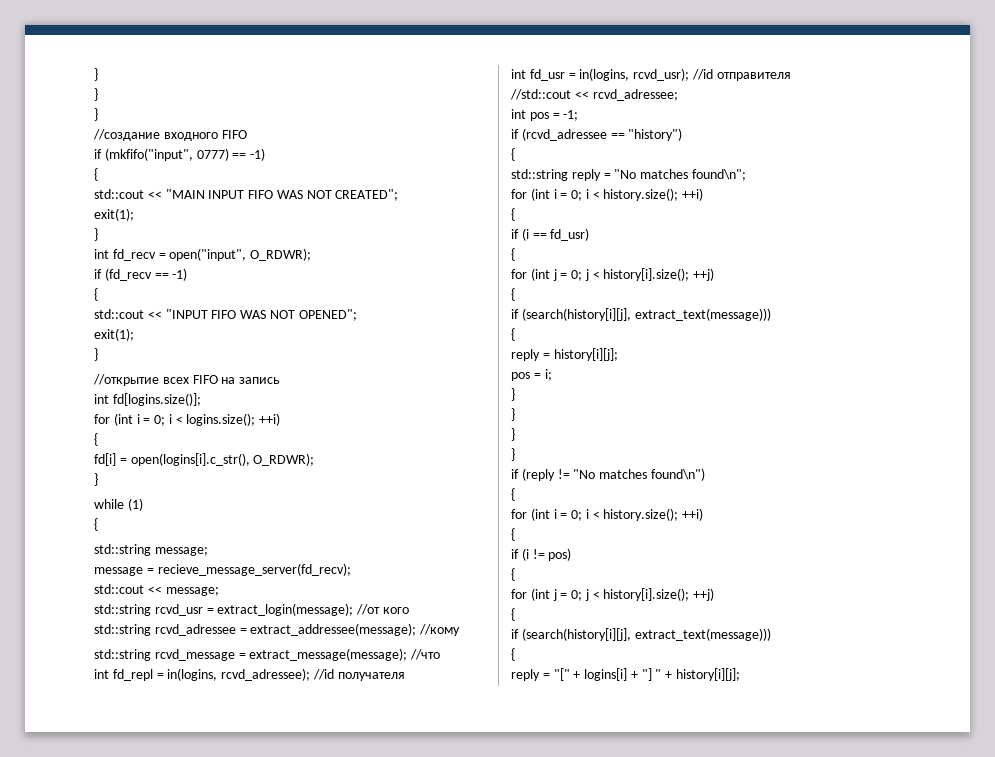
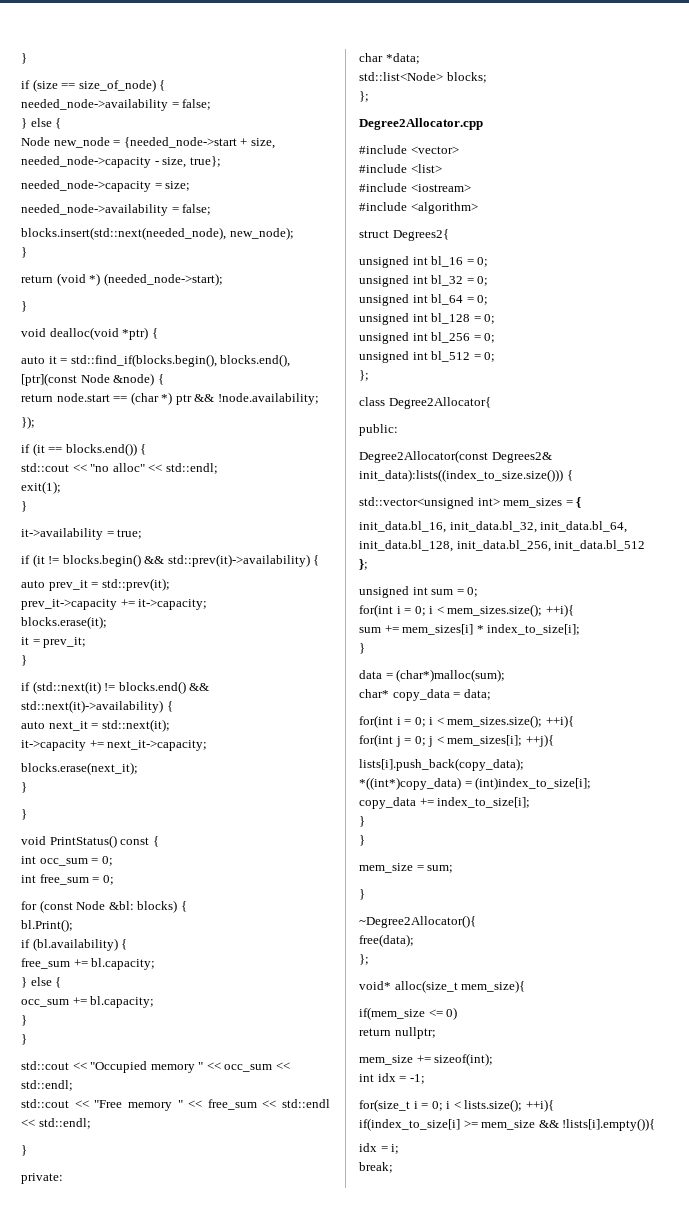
[94,68,98,81] [94,88,98,101] [94,108,98,121] [93,129,247,141] [94,148,266,161] [94,168,98,181] [94,189,399,201] [94,208,134,221] [94,228,98,241] [94,248,312,261] [94,268,188,281] [94,288,98,301] [94,309,357,321] [94,328,134,341] [94,348,98,361] [93,374,281,386] [94,393,201,406] [94,413,281,426] [94,433,98,446] [94,453,315,466] [94,473,98,486] [94,498,143,511] [94,518,98,531] [94,544,208,556] [94,563,351,576] [94,584,219,596] [94,603,409,616] [94,623,461,636] [94,648,441,661] [94,668,405,681] [511,68,791,81] [510,89,678,101] [511,109,579,121] [511,128,683,141] [511,148,515,161] [511,169,746,181] [511,188,704,201] [511,208,515,221] [511,228,590,241] [511,248,515,261] [511,268,715,281] [511,288,515,301] [511,308,771,321] [511,328,515,341] [511,348,618,361] [511,369,552,381] [511,388,515,401] [511,408,515,421] [511,428,515,441] [511,448,515,461] [511,468,705,481] [511,488,515,501] [511,508,704,521] [511,528,515,541] [511,548,572,561] [511,568,515,581] [511,588,715,601] [511,608,515,621] [511,628,771,641] [511,648,515,661] [511,668,741,681] } // } // } // //создание входного FIFO // if (mkfifo("input", 0777) == -1) // { // std::cout << "MAIN INPUT FIFO WAS NOT CREATED"; // exit(1); // } // int fd_recv = open("input", O_RDWR); // if (fd_recv == -1) // { // std::cout << "INPUT FIFO WAS NOT OPENED"; // exit(1); // } // //открытие всех FIFO на запись // int fd[logins.size()]; // for (int i = 0; i < logins.size(); ++i) // { // fd[i] = open(logins[i].c_str(), O_RDWR); // } // while (1) // { // std::string message; // message = recieve_message_server(fd_recv); // std::cout << message; // std::string rcvd_usr = extract_login(message); //от кого // std::string rcvd_adressee = extract_addressee(message); //кому // std::string rcvd_message = extract_message(message); //что // int fd_repl = in(logins, rcvd_adressee); //id получателя // int fd_usr = in(logins, rcvd_usr); //id отправителя // //std::cout << rcvd_adressee; // int pos = -1; // if (rcvd_adressee == "history") // { // std::string reply = "No matches found\n"; // for (int i = 0; i < history.size(); ++i) // { // if (i == fd_usr) // { // for (int j = 0; j < history[i].size(); ++j) // { // if (search(history[i][j], extract_text(message))) // { // reply = history[i][j]; // pos = i; // } // } // } // } // if (reply != "No matches found\n") // { // for (int i = 0; i < history.size(); ++i) // { // if (i != pos) // { // for (int j = 0; j < history[i].size(); ++j) // { // if (search(history[i][j], extract_text(message))) // { // reply = "[" + logins[i] + "] " + history[i][j]; -> [21,53,27,64] [21,79,166,92] [21,99,212,111] [21,118,62,129] [21,137,275,149] [21,156,221,168] [21,180,191,192] [21,204,212,216] [21,227,294,240] [21,247,27,258] [21,273,223,286] [21,301,27,312] [21,327,158,340] [21,354,291,367] [21,373,164,386] [21,392,319,405] [21,416,35,429] [21,443,147,456] [21,463,218,474] [21,481,61,494] [21,501,27,512] [21,528,143,540] [21,554,320,567] [21,578,170,591] [21,599,208,610] [21,616,107,629] [21,637,87,648] [21,655,27,666] [21,681,210,694] [21,700,173,713] [21,719,170,732] [21,740,208,751] [21,762,138,775] [21,782,27,793] [21,809,27,820] [21,835,159,848] [21,856,113,866] [21,874,114,885] [21,900,187,913] [21,919,73,932] [21,938,128,951] [21,958,156,970] [21,977,62,988] [21,996,155,1008] [21,1015,27,1026] [21,1034,27,1045] [21,1061,290,1073] [21,1080,73,1091] [21,1099,330,1111] [21,1118,91,1129] [21,1145,27,1156] [21,1173,63,1184] [359,53,420,64] [359,72,487,83] [359,91,369,102] [359,118,483,130] [359,145,459,154] [359,164,442,173] [359,183,471,192] [359,202,478,214] [359,229,449,241] [359,256,489,268] [359,275,489,287] [359,294,489,306] [359,313,496,325] [359,332,496,344] [359,351,496,363] [359,370,369,381] [359,397,491,409] [359,424,398,436] [359,450,552,463] [359,469,573,482] [359,497,582,509] [359,521,628,533] [359,540,646,552] [359,559,368,570] [359,586,479,598] [359,604,574,617] [359,624,581,635] [359,643,365,654] [359,669,506,682] [359,689,491,701] [359,715,574,728] [359,734,554,747] [359,758,524,771] [359,777,592,790] [359,797,531,809] [359,816,365,827] [359,835,365,846] [359,863,454,873] [359,889,365,900] [359,915,476,928] [359,934,414,947] [359,954,369,965] [359,980,526,993] [359,1007,458,1020] [359,1027,436,1039] [359,1053,494,1066] [359,1073,425,1084] [359,1099,554,1112] [359,1118,656,1131] [359,1143,400,1154] [359,1162,393,1173] } // if (size == size_of_node) { // needed_node->availability = false; // } else { // Node new_node = {needed_node->start + size, needed_node->capacity - size, true}; // needed_node->capacity = size; // needed_node->availability = false; // blocks.insert(std::next(needed_node), new_node); // } // return (void *) (needed_node->start); // } // void dealloc(void *ptr) { // auto it = std::find_if(blocks.begin(), blocks.end(), [ptr](const Node &node) { // return node.start == (char *) ptr && !node.availability; // }); // if (it == blocks.end()) { // std::cout << "no alloc" << std::endl; // exit(1); // } // it->availability = true; // if (it != blocks.begin() && std::prev(it)->availability) { // auto prev_it = std::prev(it); // prev_it->capacity += it->capacity; // blocks.erase(it); // it = prev_it; // } // if (std::next(it) != blocks.end() && std::next(it)->availability) { // auto next_it = std::next(it); // it->capacity += next_it->capacity; // blocks.erase(next_it); // } // } // void PrintStatus() const { // int occ_sum = 0; // int free_sum = 0; // for (const Node &bl: blocks) { // bl.Print(); // if (bl.availability) { // free_sum += bl.capacity; // } else { // occ_sum += bl.capacity; // } // } // std::cout << "Occupied memory " << occ_sum << std::endl; // std::cout << "Free memory " << free_sum << std::endl << std::endl; // } // private: // char *data; // std::list<Node> blocks; // }; // Degree2Allocator.cpp // #include <vector> // #include <list> // #include <iostream> // #include <algorithm> // struct Degrees2{ // unsigned int bl_16 = 0; // unsigned int bl_32 = 0; // unsigned int bl_64 = 0; // unsigned int bl_128 = 0; // unsigned int bl_256 = 0; // unsigned int bl_512 = 0; // }; // class Degree2Allocator{ // public: // Degree2Allocator(const Degrees2& init_data):lists((index_to_size.size())) { // std::vector<unsigned int> mem_sizes = { // init_data.bl_16, init_data.bl_32, init_data.bl_64, init_data.bl_128, init_data.bl_256, init_data.bl_512 // }; // unsigned int sum = 0; // for(int i = 0; i < mem_sizes.size(); ++i){ // sum += mem_sizes[i] * index_to_size[i]; // } // data = (char*)malloc(sum); // char* copy_data = data; // for(int i = 0; i < mem_sizes.size(); ++i){ // for(int j = 0; j < mem_sizes[i]; ++j){ // lists[i].push_back(copy_data); // *((int*)copy_data) = (int)index_to_size[i]; // copy_data += index_to_size[i]; // } // } // mem_size = sum; // } // ~Degree2Allocator(){ // free(data); // }; // void* alloc(size_t mem_size){ // if(mem_size <= 0) // return nullptr; // mem_size += sizeof(int); // int idx = -1; // for(size_t i = 0; i < lists.size(); ++i){ // if(index_to_size[i] >= mem_size && !lists[i].empty()){ // idx = i; // break;

